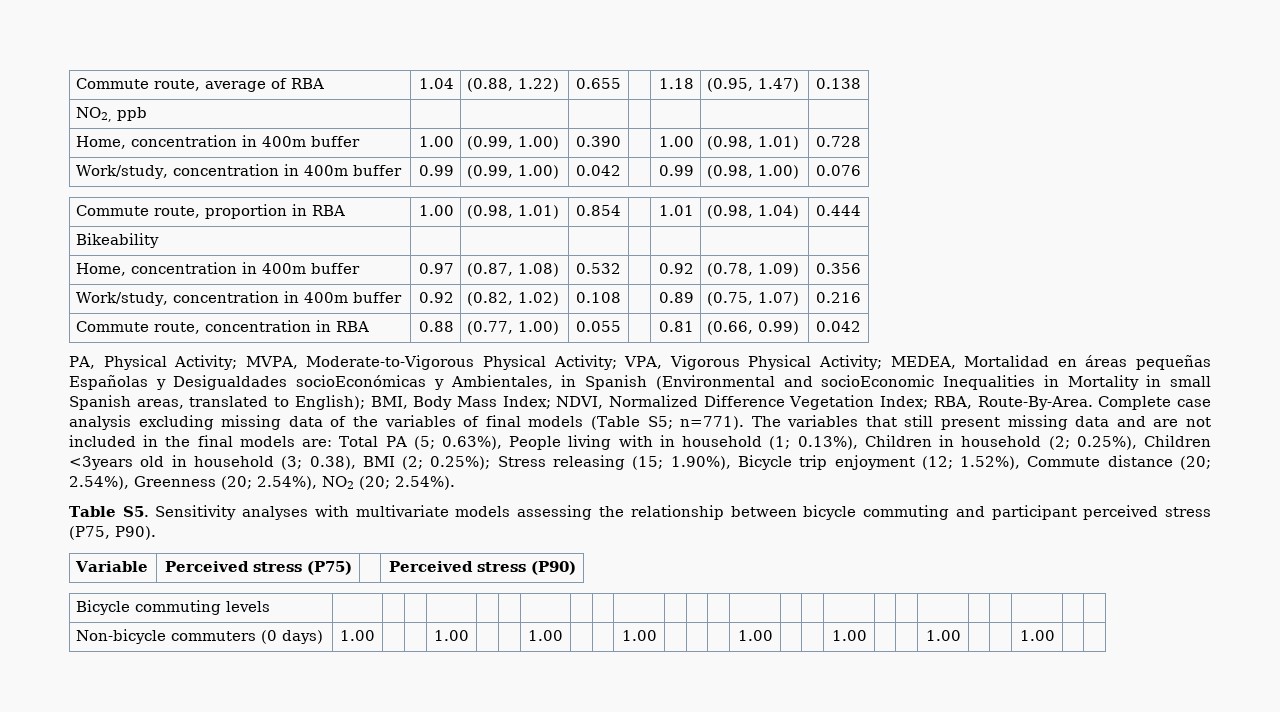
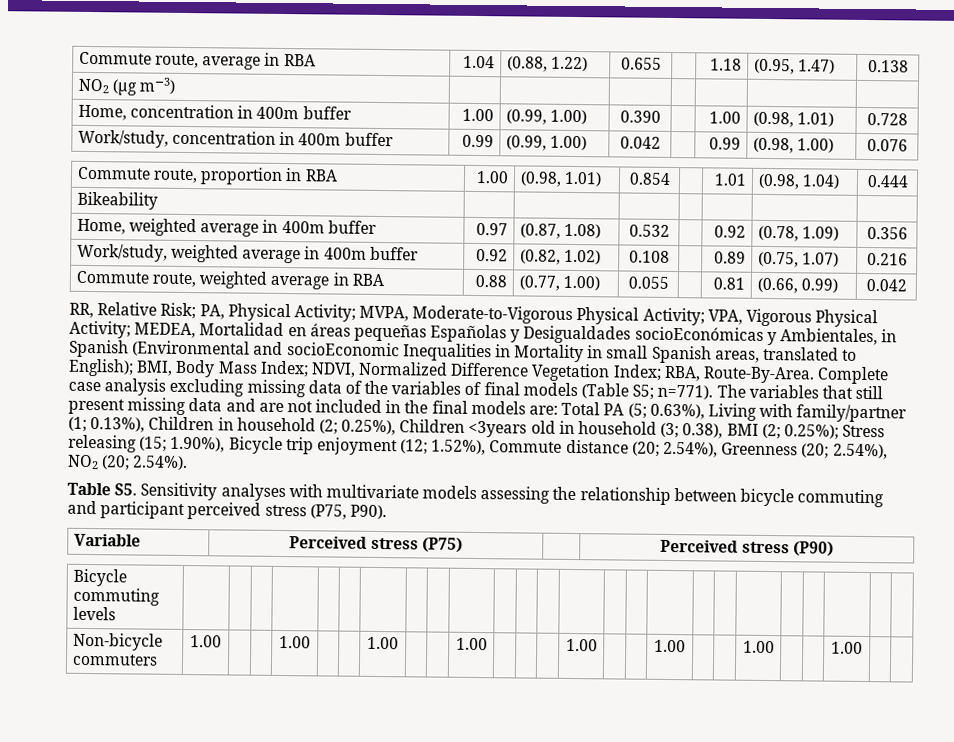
[271,78,288,89] of -> [264,52,281,66] in
[76,107,148,122] NO2, ppb -> [77,77,177,96] NO2 (μg m−3)
[131,262,238,274] concentration -> [129,218,260,237] weighted average
[173,291,280,303] concentration -> [171,244,302,264] weighted average
[205,320,312,332] concentration -> [199,271,330,290] weighted average
(861, 326) none -> [69,302,197,320] RR, Relative Risk;
[509,435,763,450] People living with in household -> [707,403,908,423] Living with family/partner
[261,630,324,644] (0 days) -> (158, 659) none

